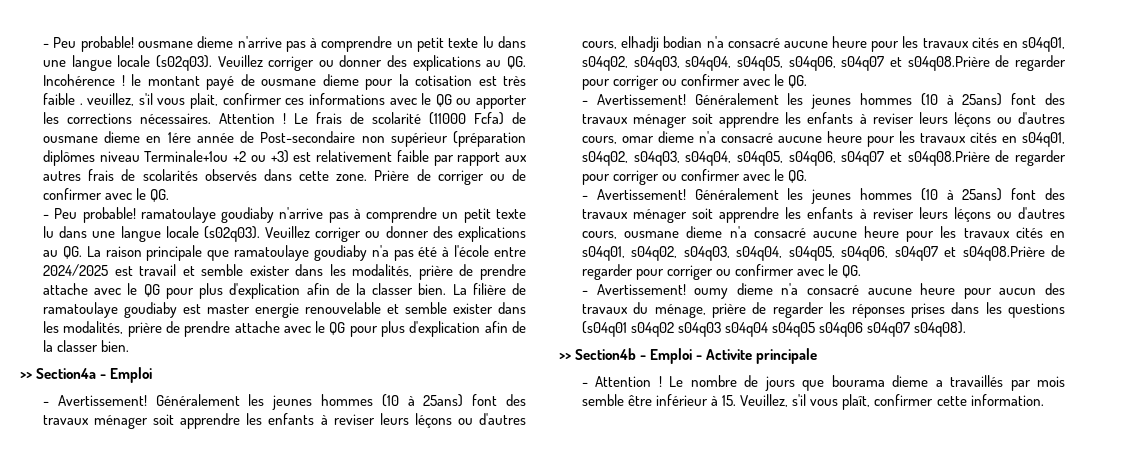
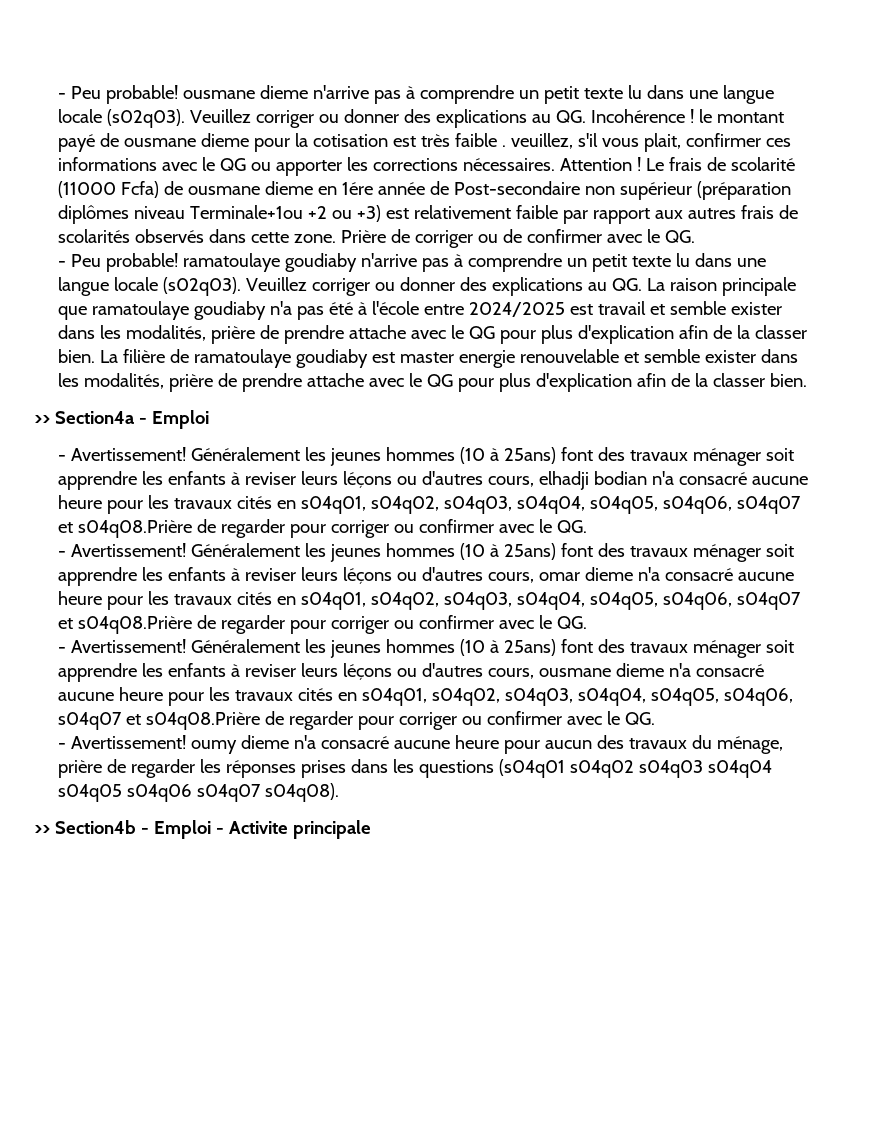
[581,375,1065,391] [581,394,1044,410] // - Attention ! Le nombre de jours que bourama dieme a travaillés par mois semble être inférieur à 15. Veuillez, s'il vous plaît, confirmer cette information. -> (371, 829) none

